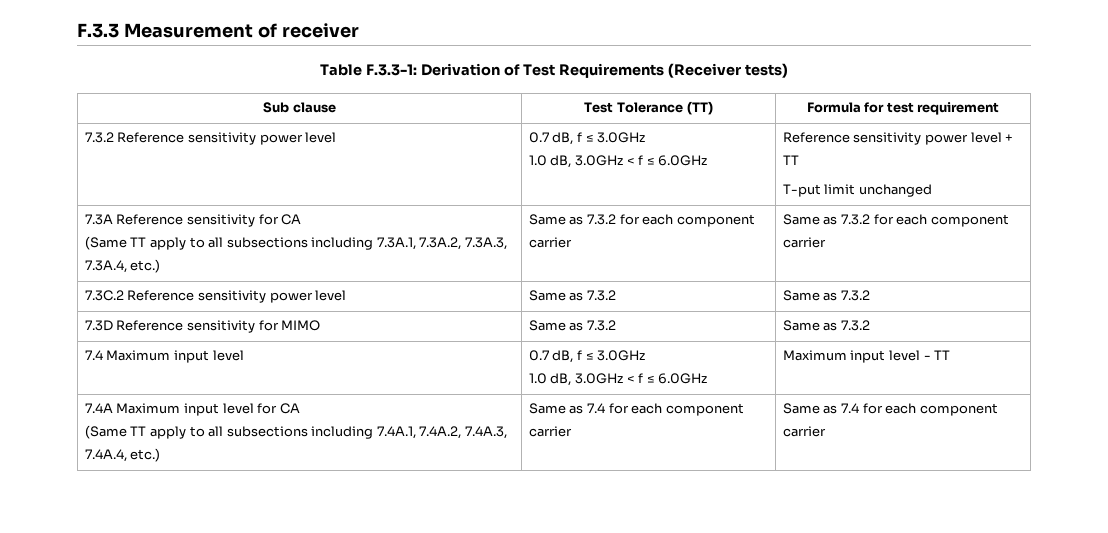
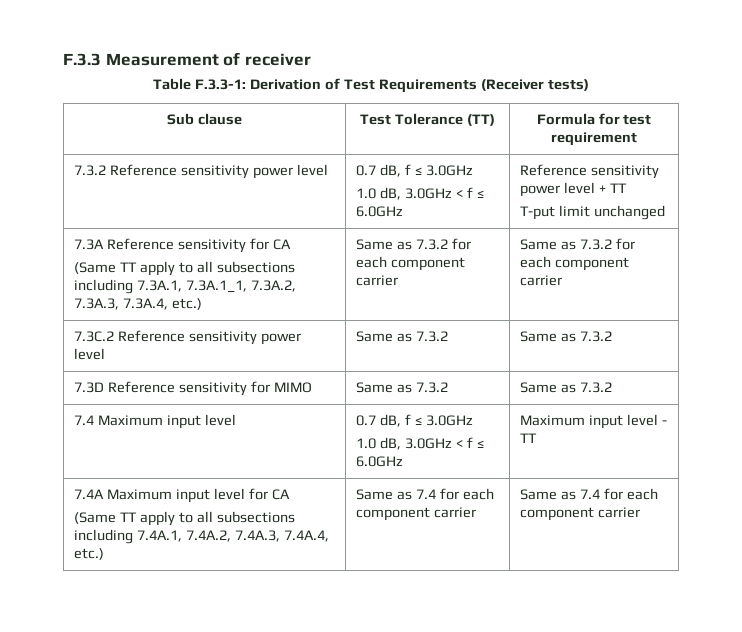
(416, 243) none -> [186,280,248,293] 7.3A.1_1,

